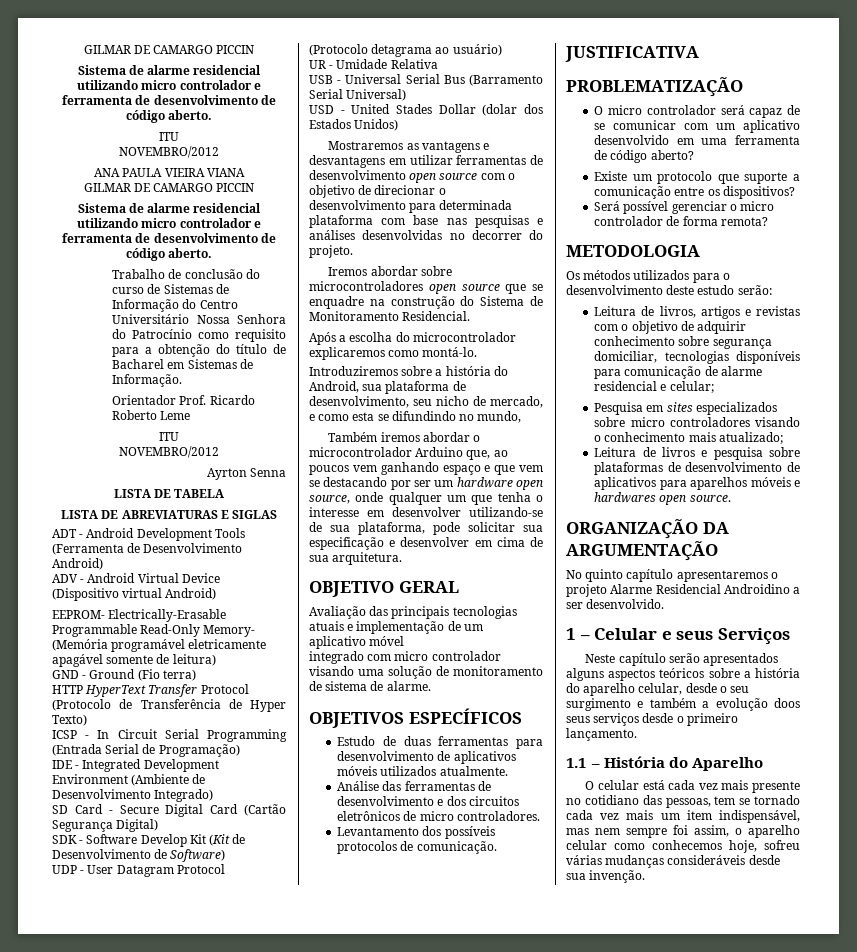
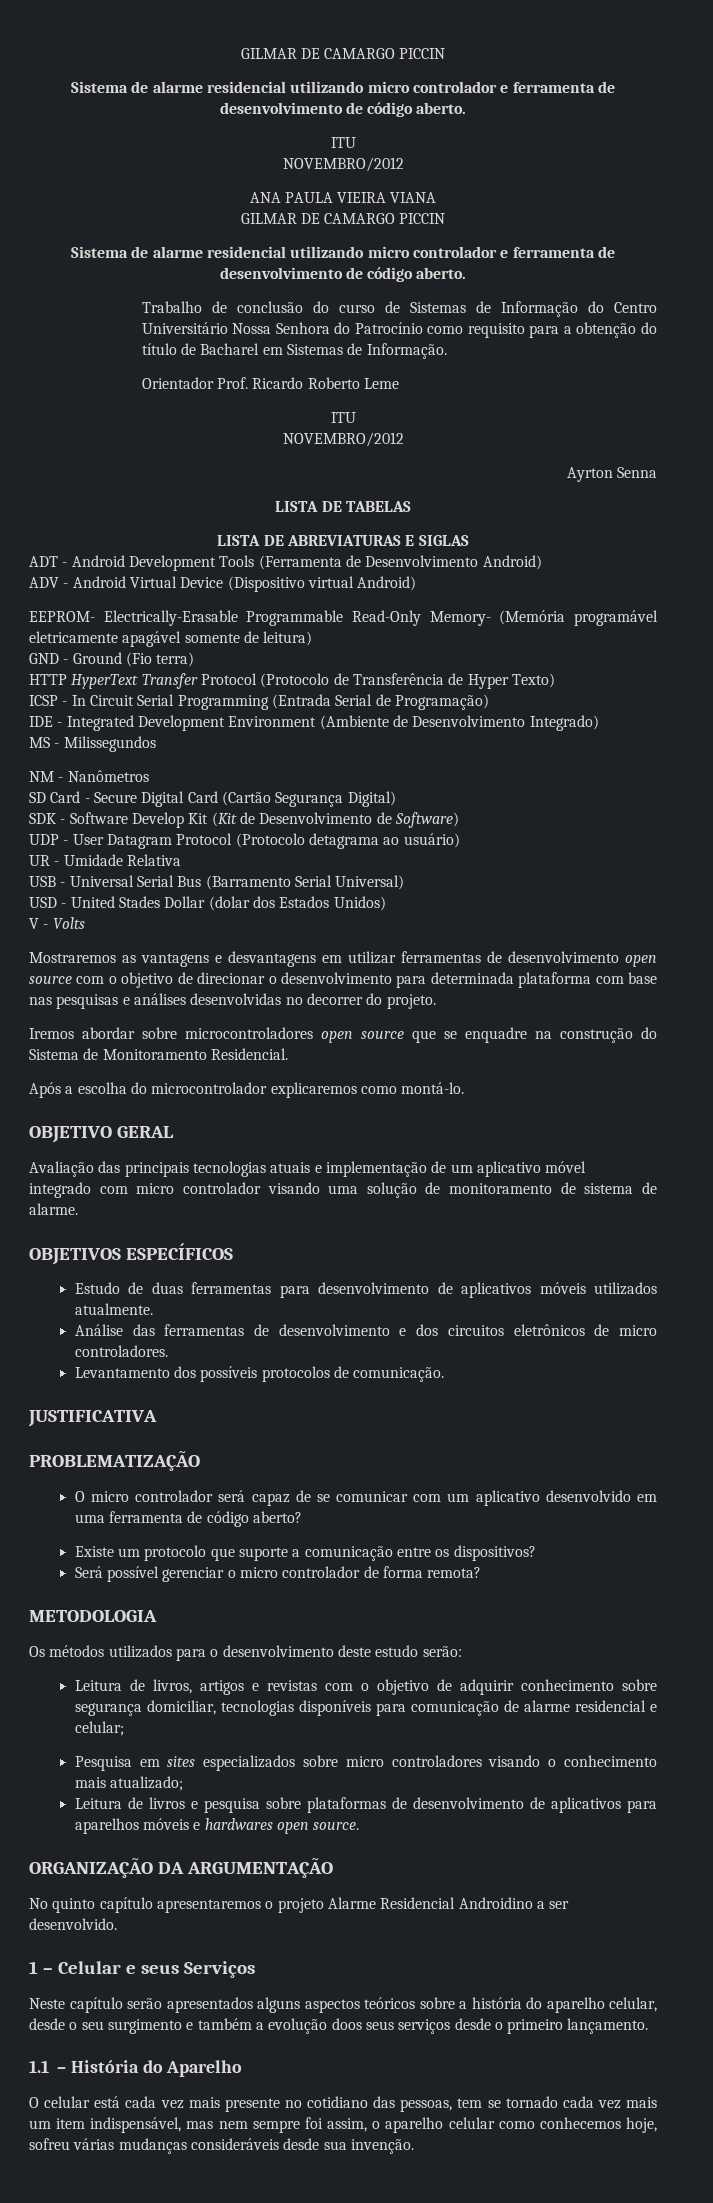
[174,489,226,498] TABELA -> [345,501,411,512] TABELAS
(214, 795) none -> [29,736,156,752] [29,770,149,782] // MS - Milissegundos // NM - Nanômetros
(399, 125) none -> [29,917,85,929] // V - Volts
[309,366,508,376] [309,381,466,394] [309,396,543,408] [309,411,522,423] [328,432,481,442] [309,447,508,460] [309,462,543,475] [309,477,543,490] [309,492,543,505] [309,507,543,517] [309,522,543,535] [309,537,543,550] [309,552,403,565] // Introduziremos sobre a história do Android, sua plataforma de desenvolvimento, seu nicho de mercado, e como esta se difundindo no mundo, // Também iremos abordar o microcontrolador Arduino que, ao poucos vem ganhando espaço e que vem se destacando por ser um hardware open source, onde qualquer um que tenha o interesse em desenvolver utilizando-se de sua plataforma, pode solicitar sua especificação e desenvolver em cima de sua arquitetura. -> (465, 1088) none

